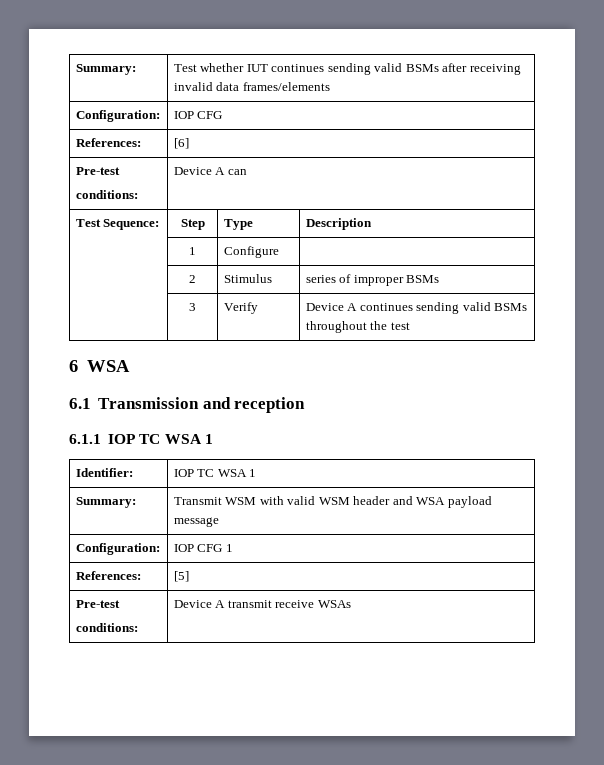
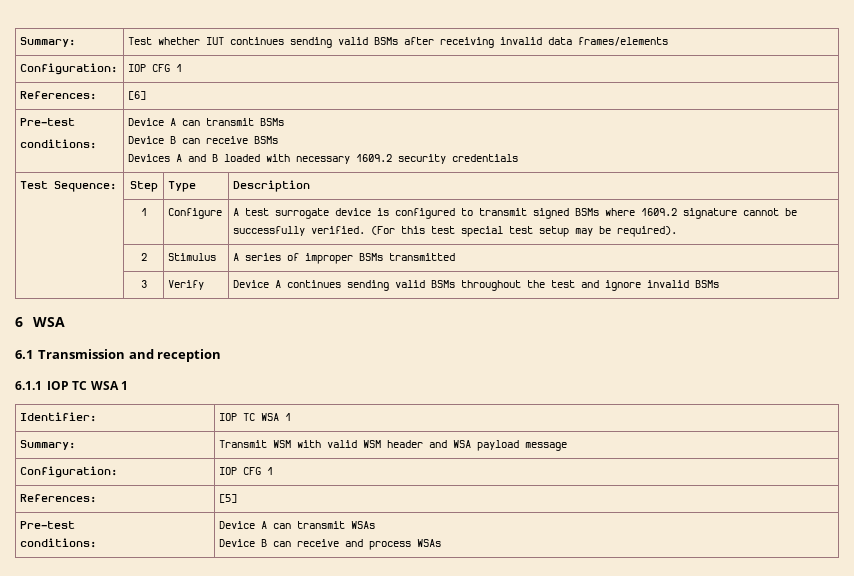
(223, 115) none -> [176,64,183,72] 1
(247, 172) none -> [206,118,285,126] [128,136,279,144] [128,154,519,164] transmit BSMs // Device B can receive BSMs // Devices A and B loaded with necessary 1609.2 security credentials
(279, 252) none -> [233,208,798,219] [233,226,678,237] A test surrogate device is configured to transmit signed BSMs where 1609.2 signature cannot be successfully verified. (For this test special test setup may be required).
(272, 278) none -> [233,253,240,261] A
(440, 279) none -> [389,253,456,261] transmitted
(410, 326) none -> [581,280,720,291] and ignore invalid BSMs
[227,600,315,608] transmit receive -> [273,521,376,529] [219,539,412,550] can transmit WSAs // Device B can receive and process

